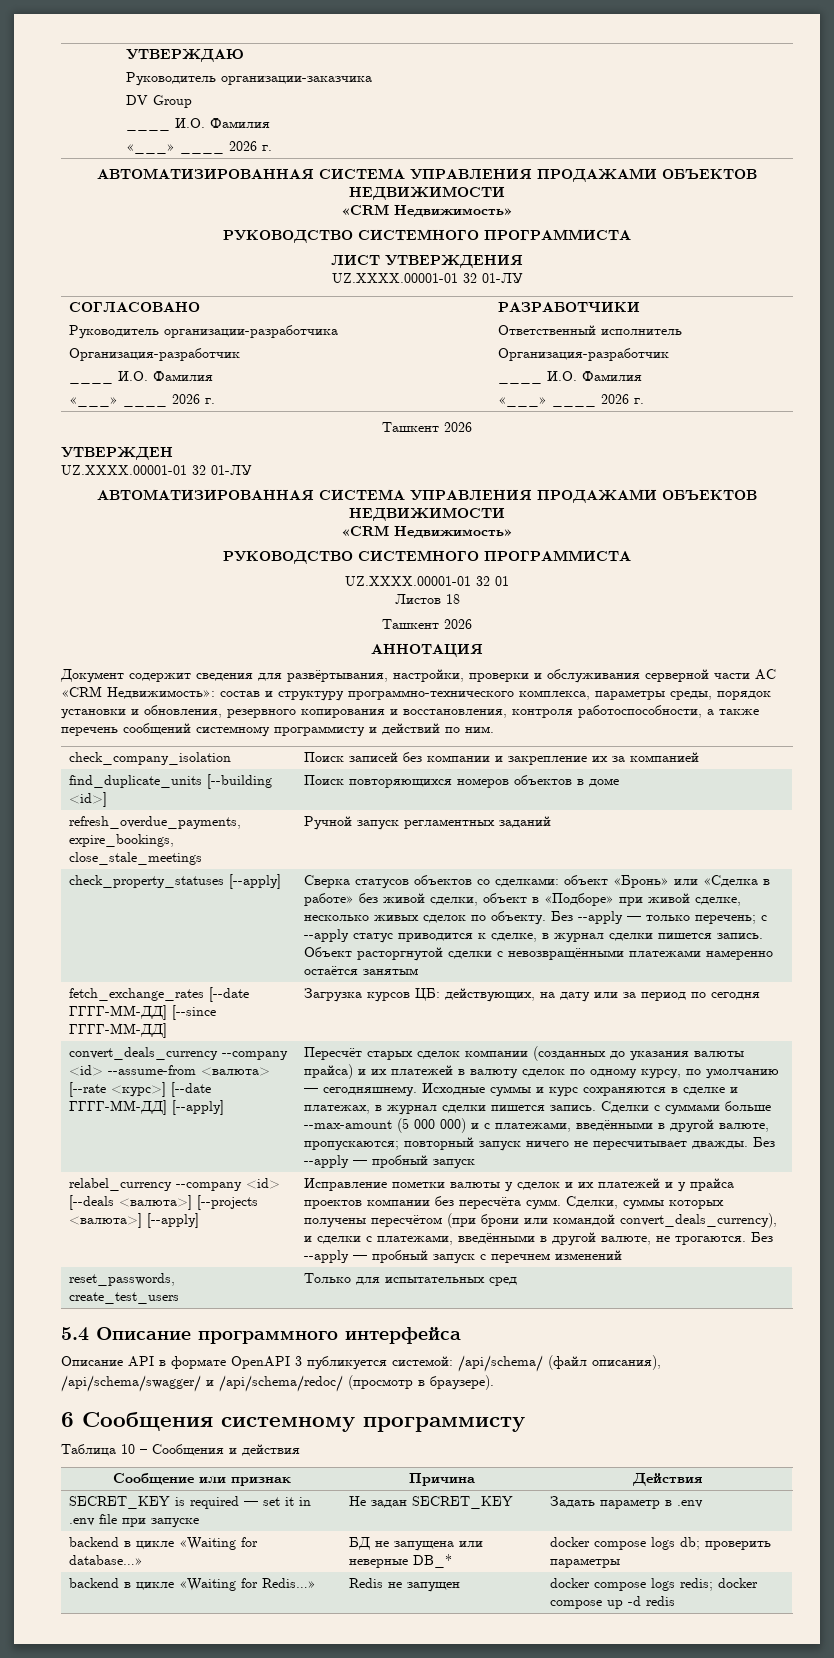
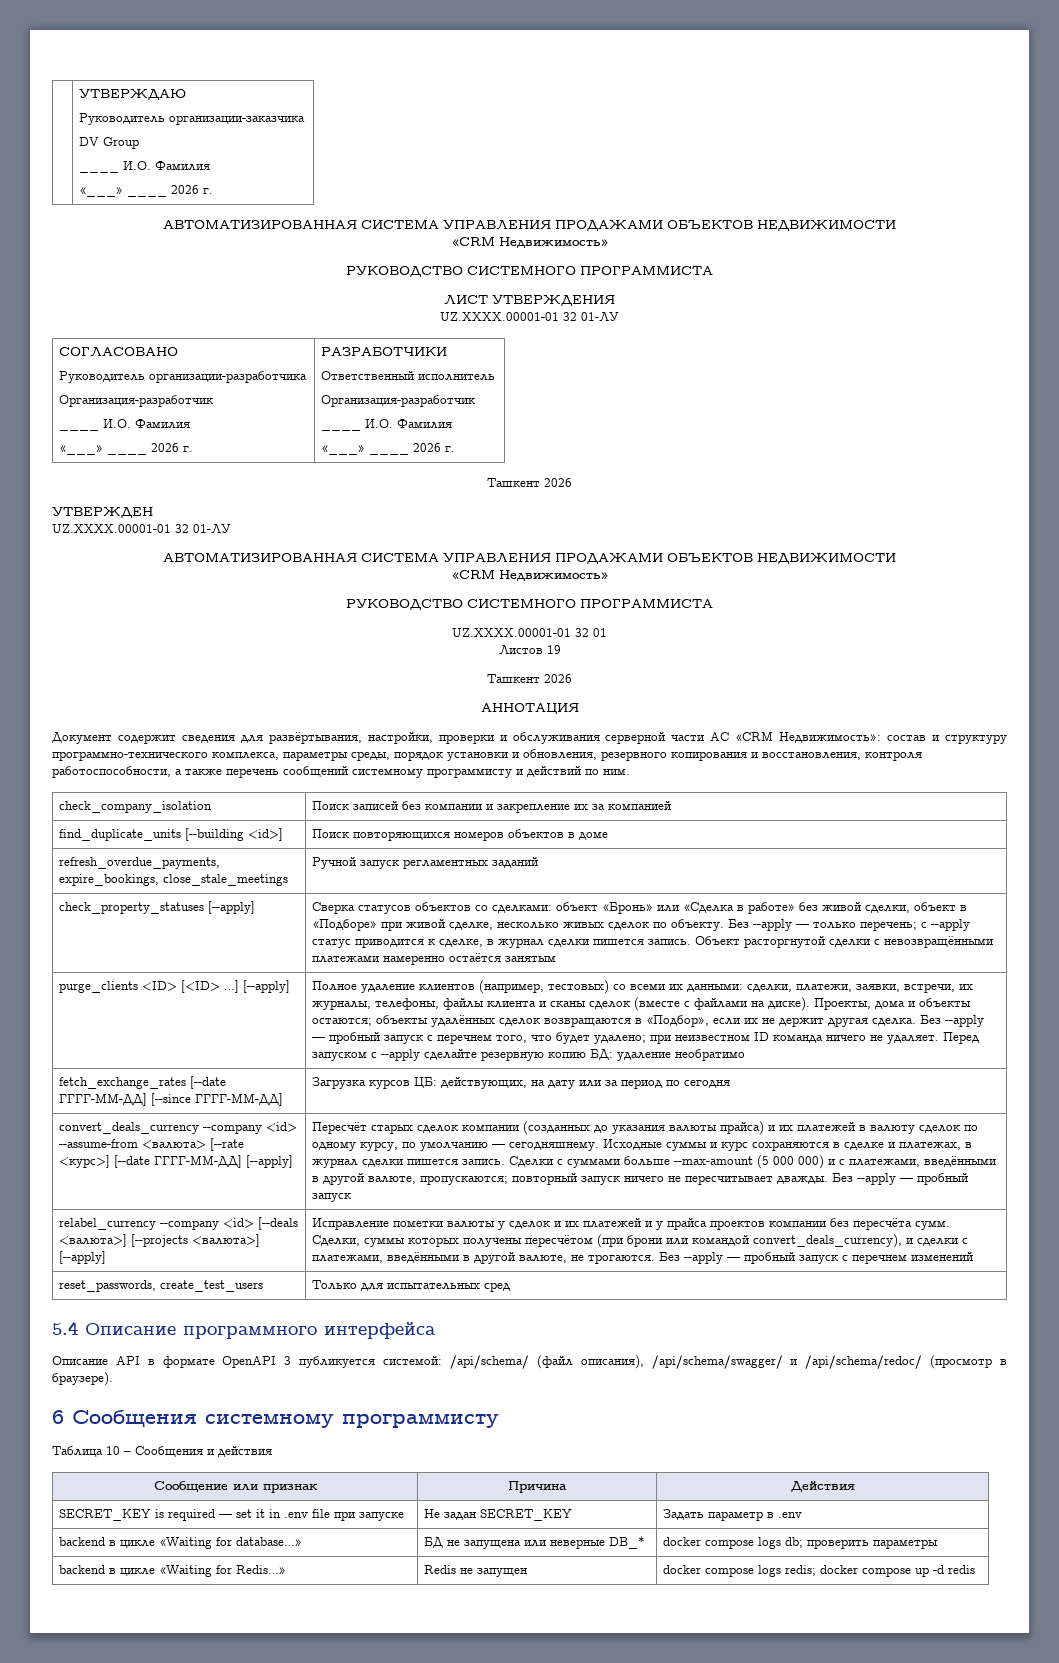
[445,594,460,604] 18 -> [546,645,561,654] 19
(418, 971) none -> [59,980,291,993] [312,980,974,994] [312,997,972,1011] [312,1015,985,1027] [312,1032,981,1044] [312,1049,746,1061] // purge_clients <ID> [<ID> …] [--apply] | Полное удаление клиентов (например, тестовых) со всеми их данными: сделки, платежи, заявки, встречи, их журналы, телефоны, файлы клиента и сканы сделок (вместе с файлами на диске). Проекты, дома и объекты остаются; объекты удалённых сделок возвращаются в «Подбор», если их не держит другая сделка. Без --apply — пробный запуск с перечнем того, что будет удалено; при неизвестном ID команда ничего не удаляет. Перед запуском с --apply сделайте резервную копию БД: удаление необратимо

